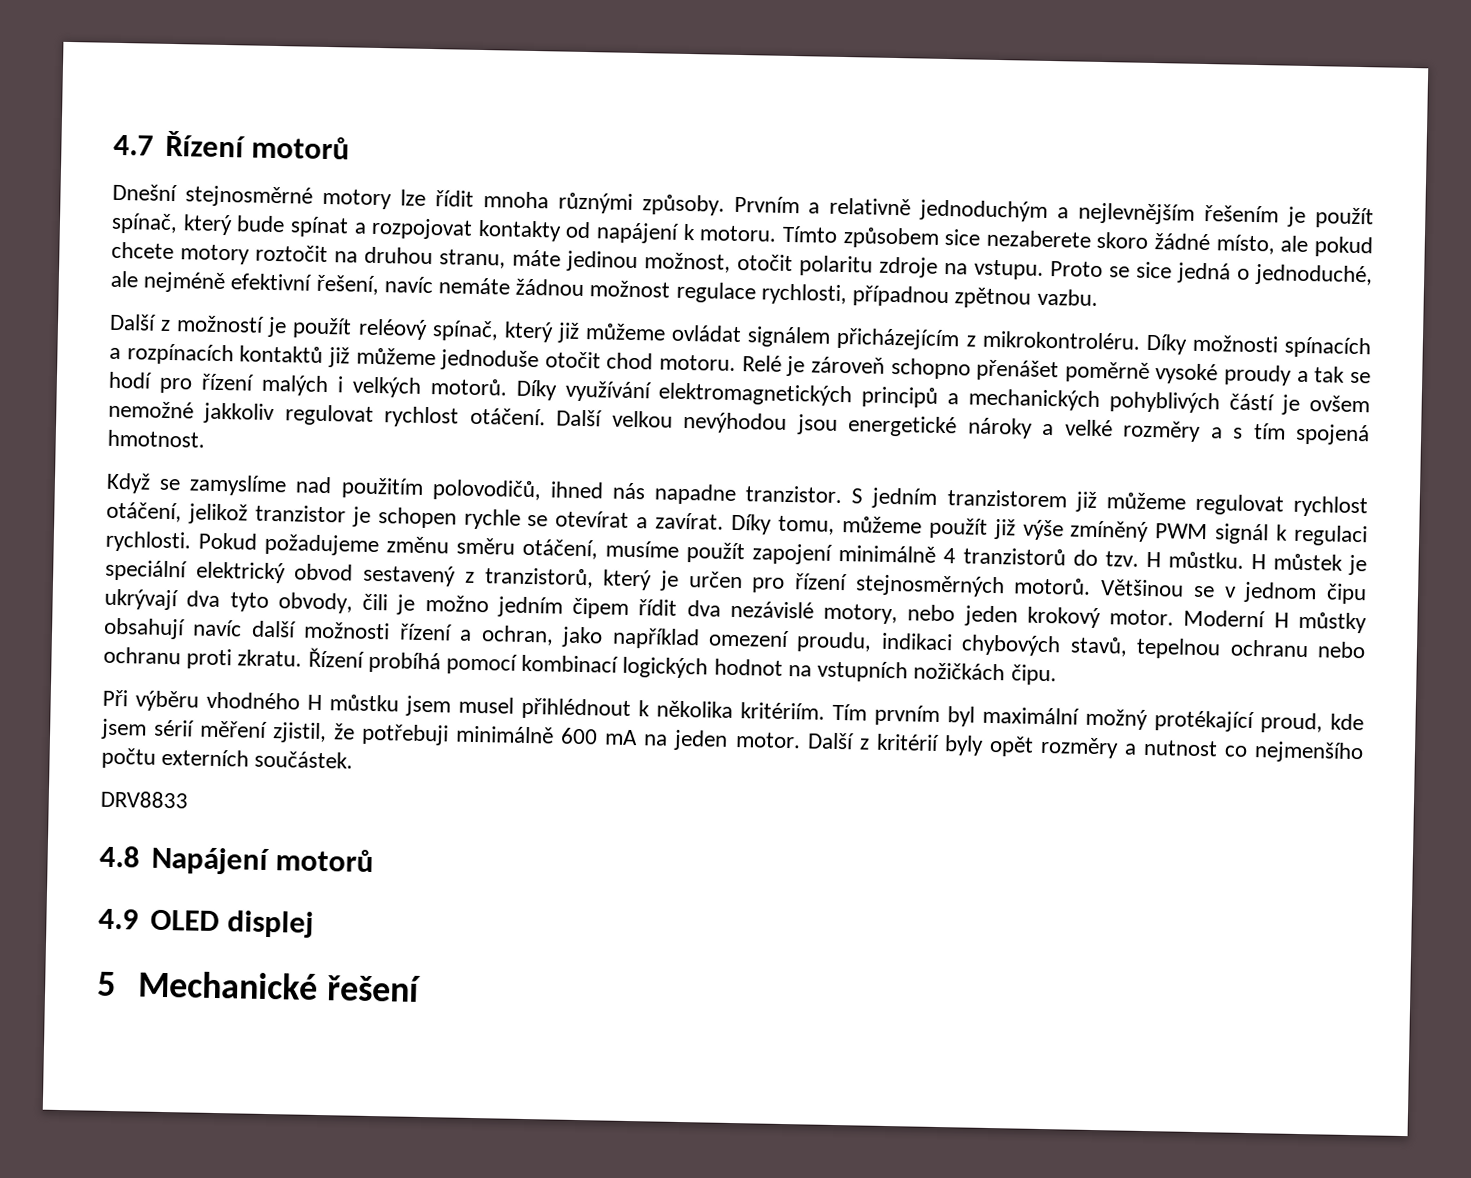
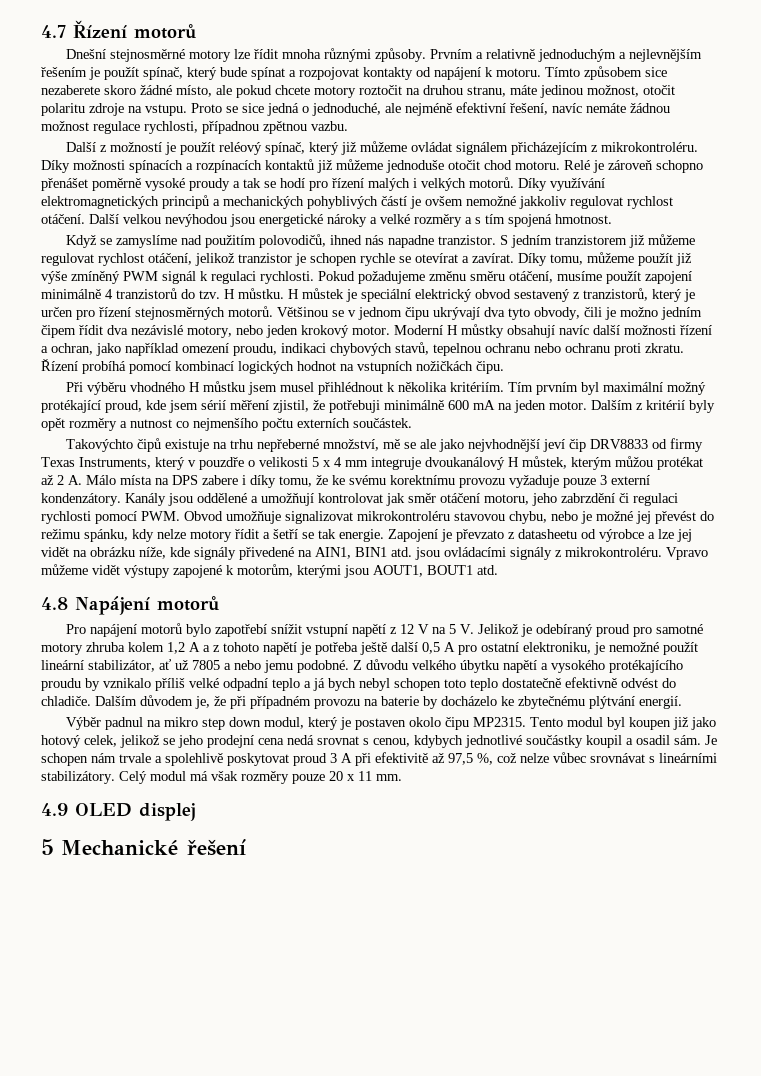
[806,732,855,750] Další -> [591,400,633,410] Dalším
[100,790,188,809] [99,845,374,876] DRV8833 // 4.8 Napájení motorů -> [65,438,703,452] [41,456,703,470] [41,475,650,488] [41,493,678,506] [41,511,714,524] [41,529,692,542] [41,547,708,560] [41,564,498,578] [41,596,221,615] [65,623,703,637] [41,642,698,655] [41,659,683,673] [41,677,676,691] [41,695,682,709] [65,717,716,730] [41,735,717,748] [41,752,717,766] [41,771,402,784] Takovýchto čipů existuje na trhu nepřeberné množství, mě se ale jako nejvhodnější jeví čip DRV8833 od firmy Texas Instruments, který v pouzdře o velikosti 5 x 4 mm integruje dvoukanálový H můstek, kterým můžou protékat až 2 A. Málo místa na DPS zabere i díky tomu, že ke svému korektnímu provozu vyžaduje pouze 3 externí kondenzátory. Kanály jsou oddělené a umožňují kontrolovat jak směr otáčení motoru, jeho zabrzdění či regulaci rychlosti pomocí PWM. Obvod umožňuje signalizovat mikrokontroléru stavovou chybu, nebo je možné jej převést do režimu spánku, kdy nelze motory řídit a šetří se tak energie. Zapojení je převzato z datasheetu od výrobce a lze jej vidět na obrázku níže, kde signály přivedené na AIN1, BIN1 atd. jsou ovládacími signály z mikrokontroléru. Vpravo můžeme vidět výstupy zapojené k motorům, kterými jsou AOUT1, BOUT1 atd. // 4.8 Napájení motorů // Pro napájení motorů bylo zapotřebí snížit vstupní napětí z 12 V na 5 V. Jelikož je odebíraný proud pro samotné motory zhruba kolem 1,2 A a z tohoto napětí je potřeba ještě další 0,5 A pro ostatní elektroniku, je nemožné použít lineární stabilizátor, ať už 7805 a nebo jemu podobné. Z důvodu velkého úbytku napětí a vysokého protékajícího proudu by vznikalo příliš velké odpadní teplo a já bych nebyl schopen toto teplo dostatečně efektivně odvést do chladiče. Dalším důvodem je, že při případném provozu na baterie by docházelo ke zbytečnému plýtvání energií. // Výběr padnul na mikro step down modul, který je postaven okolo čipu MP2315. Tento modul byl koupen již jako hotový celek, jelikož se jeho prodejní cena nedá srovnat s cenou, kdybych jednotlivé součástky koupil a osadil sám. Je schopen nám trvale a spolehlivě poskytovat proud 3 A při efektivitě až 97,5 %, což nelze vůbec srovnávat s lineárními stabilizátory. Celý modul má však rozměry pouze 20 x 11 mm.

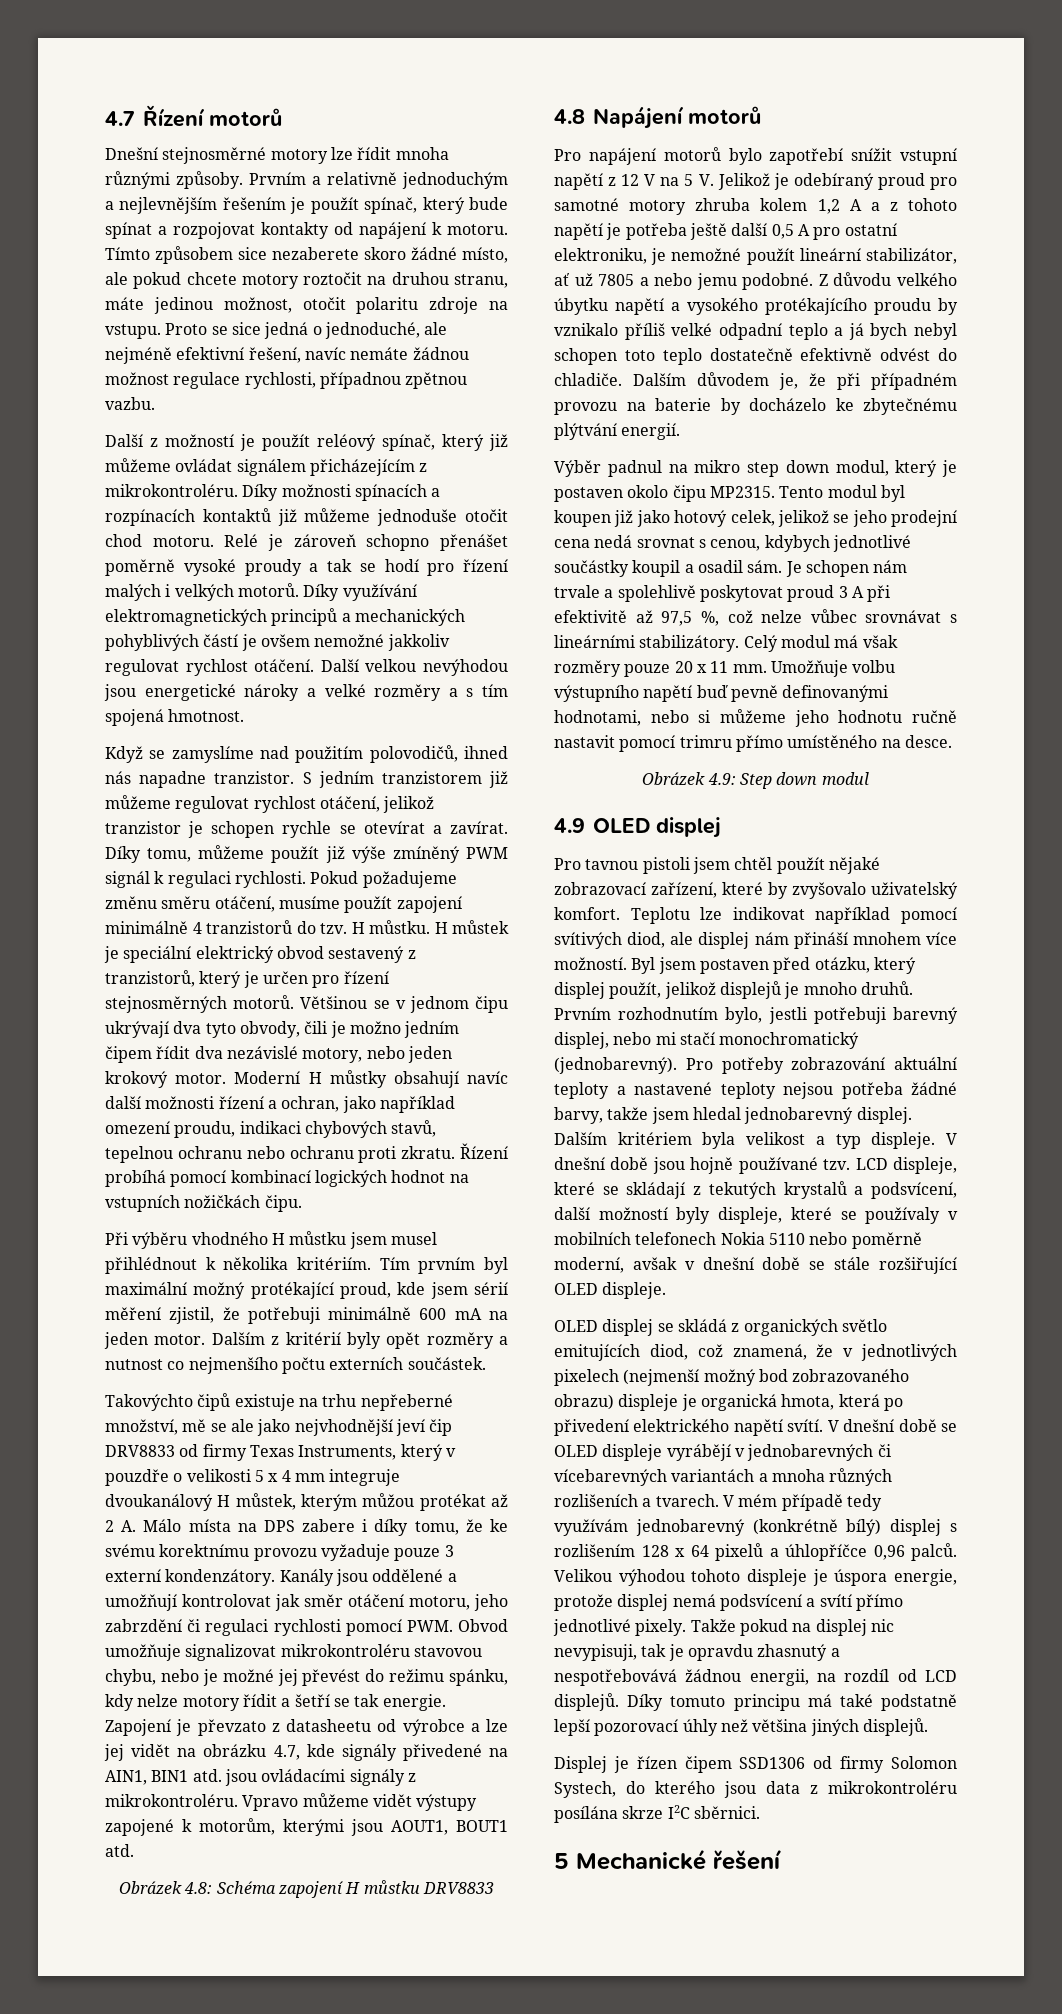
[139,547,166,559] níže, -> [273,1745,300,1760] 4.7,
(498, 570) none -> [119,1880,494,1898] // Obrázek 4.8: Schéma zapojení H můstku DRV8833
[41,803,196,821] // 4.9 OLED displej -> [770,660,896,677] [554,685,889,702] [554,709,958,727] [554,735,952,752] [642,772,869,789] [554,817,721,838] [554,857,880,874] [554,882,958,899] [554,907,957,924] [554,932,957,949] [554,957,916,974] [554,981,913,999] [554,1007,958,1024] [554,1032,860,1049] [554,1057,957,1074] [554,1082,957,1099] [554,1107,912,1124] [554,1132,957,1149] [554,1157,957,1174] [554,1181,957,1199] [554,1207,958,1224] [554,1232,922,1249] [554,1257,957,1274] [554,1282,667,1299] [554,1319,887,1336] [554,1344,957,1361] [554,1369,910,1386] [554,1394,903,1411] [554,1419,957,1436] [554,1444,891,1461] [554,1468,893,1486] [554,1494,882,1511] [554,1519,957,1536] [554,1543,957,1561] [554,1569,958,1586] [554,1594,903,1611] [553,1619,894,1636] [554,1644,840,1661] [554,1669,957,1686] [554,1693,958,1711] [554,1718,928,1736] [554,1756,957,1773] [554,1781,957,1798] [554,1805,760,1823] Umožňuje volbu výstupního napětí buď pevně definovanými hodnotami, nebo si můžeme jeho hodnotu ručně nastavit pomocí trimru přímo umístěného na desce. // Obrázek 4.9: Step down modul // 4.9 OLED displej // Pro tavnou pistoli jsem chtěl použít nějaké zobrazovací zařízení, které by zvyšovalo uživatelský komfort. Teplotu lze indikovat například pomocí svítivých diod, ale displej nám přináší mnohem více možností. Byl jsem postaven před otázku, který displej použít, jelikož displejů je mnoho druhů. Prvním rozhodnutím bylo, jestli potřebuji barevný displej, nebo mi stačí monochromatický (jednobarevný). Pro potřeby zobrazování aktuální teploty a nastavené teploty nejsou potřeba žádné barvy, takže jsem hledal jednobarevný displej. Dalším kritériem byla velikost a typ displeje. V dnešní době jsou hojně používané tzv. LCD displeje, které se skládají z tekutých krystalů a podsvícení, další možností byly displeje, které se používaly v mobilních telefonech Nokia 5110 nebo poměrně moderní, avšak v dnešní době se stále rozšiřující OLED displeje. // OLED displej se skládá z organických světlo emitujících diod, což znamená, že v jednotlivých pixelech (nejmenší možný bod zobrazovaného obrazu) displeje je organická hmota, která po přivedení elektrického napětí svítí. V dnešní době se OLED displeje vyrábějí v jednobarevných či vícebarevných variantách a mnoha různých rozlišeních a tvarech. V mém případě tedy využívám jednobarevný (konkrétně bílý) displej s rozlišením 128 x 64 pixelů a úhlopříčce 0,96 palců. Velikou výhodou tohoto displeje je úspora energie, protože displej nemá podsvícení a svítí přímo jednotlivé pixely. Takže pokud na displej nic nevypisuji, tak je opravdu zhasnutý a nespotřebovává žádnou energii, na rozdíl od LCD displejů. Díky tomuto principu má také podstatně lepší pozorovací úhly než většina jiných displejů. // Displej je řízen čipem SSD1306 od firmy Solomon Systech, do kterého jsou data z mikrokontroléru posílána skrze I2C sběrnici.

